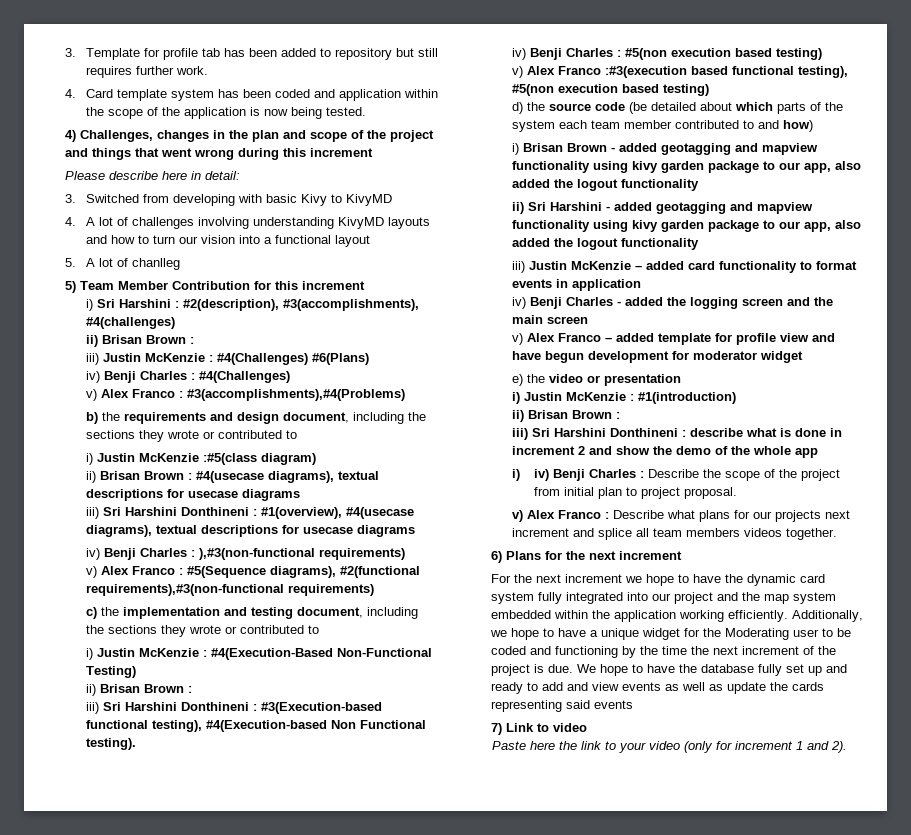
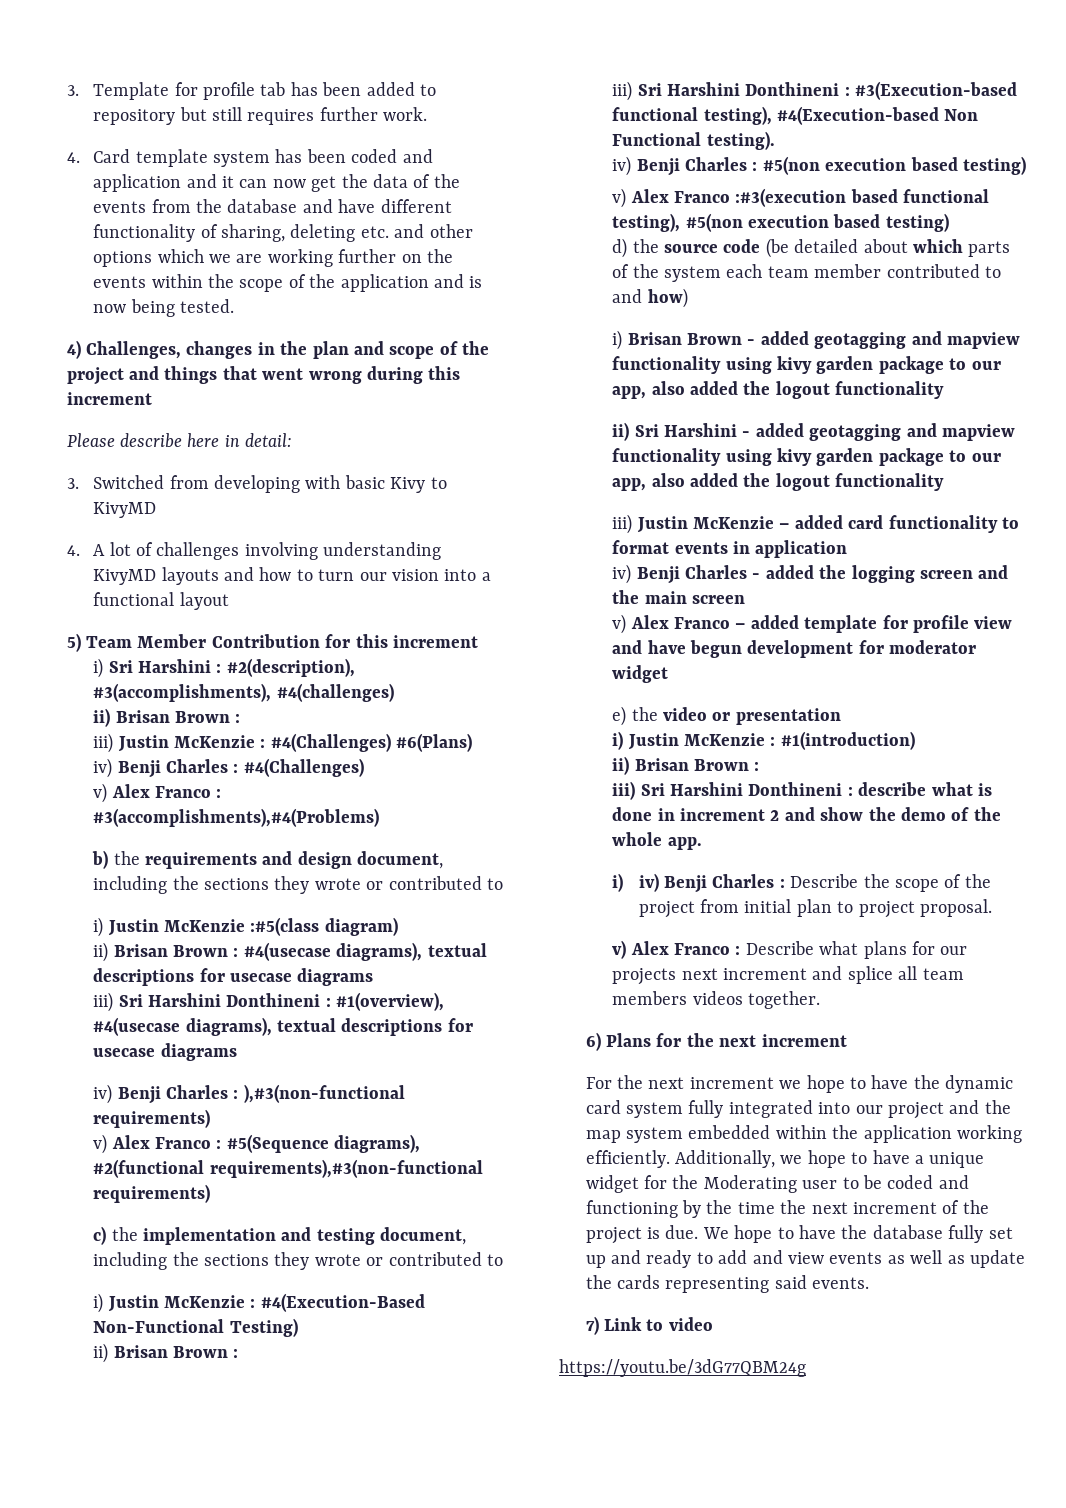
(402, 95) none -> [186,174,460,192] [93,199,452,213] [93,224,473,242] [93,249,453,267] [93,276,147,288] and it can now get the data of the events from the database and have different functionality of sharing, deleting etc. and other options which we are working further on the events
(247, 113) none -> [433,274,464,288] and
[65,258,181,270] // 5. A lot of chanlleg -> (229, 601) none
[795,448,819,458] app -> [667,837,702,850] app.
[594,700,634,709] events -> [812,1277,870,1289] events.
[492,741,848,753] Paste here the link to your video (only for increment 1 and 2). -> [559,1359,806,1377] https://youtu.be/3dG77QBM24g

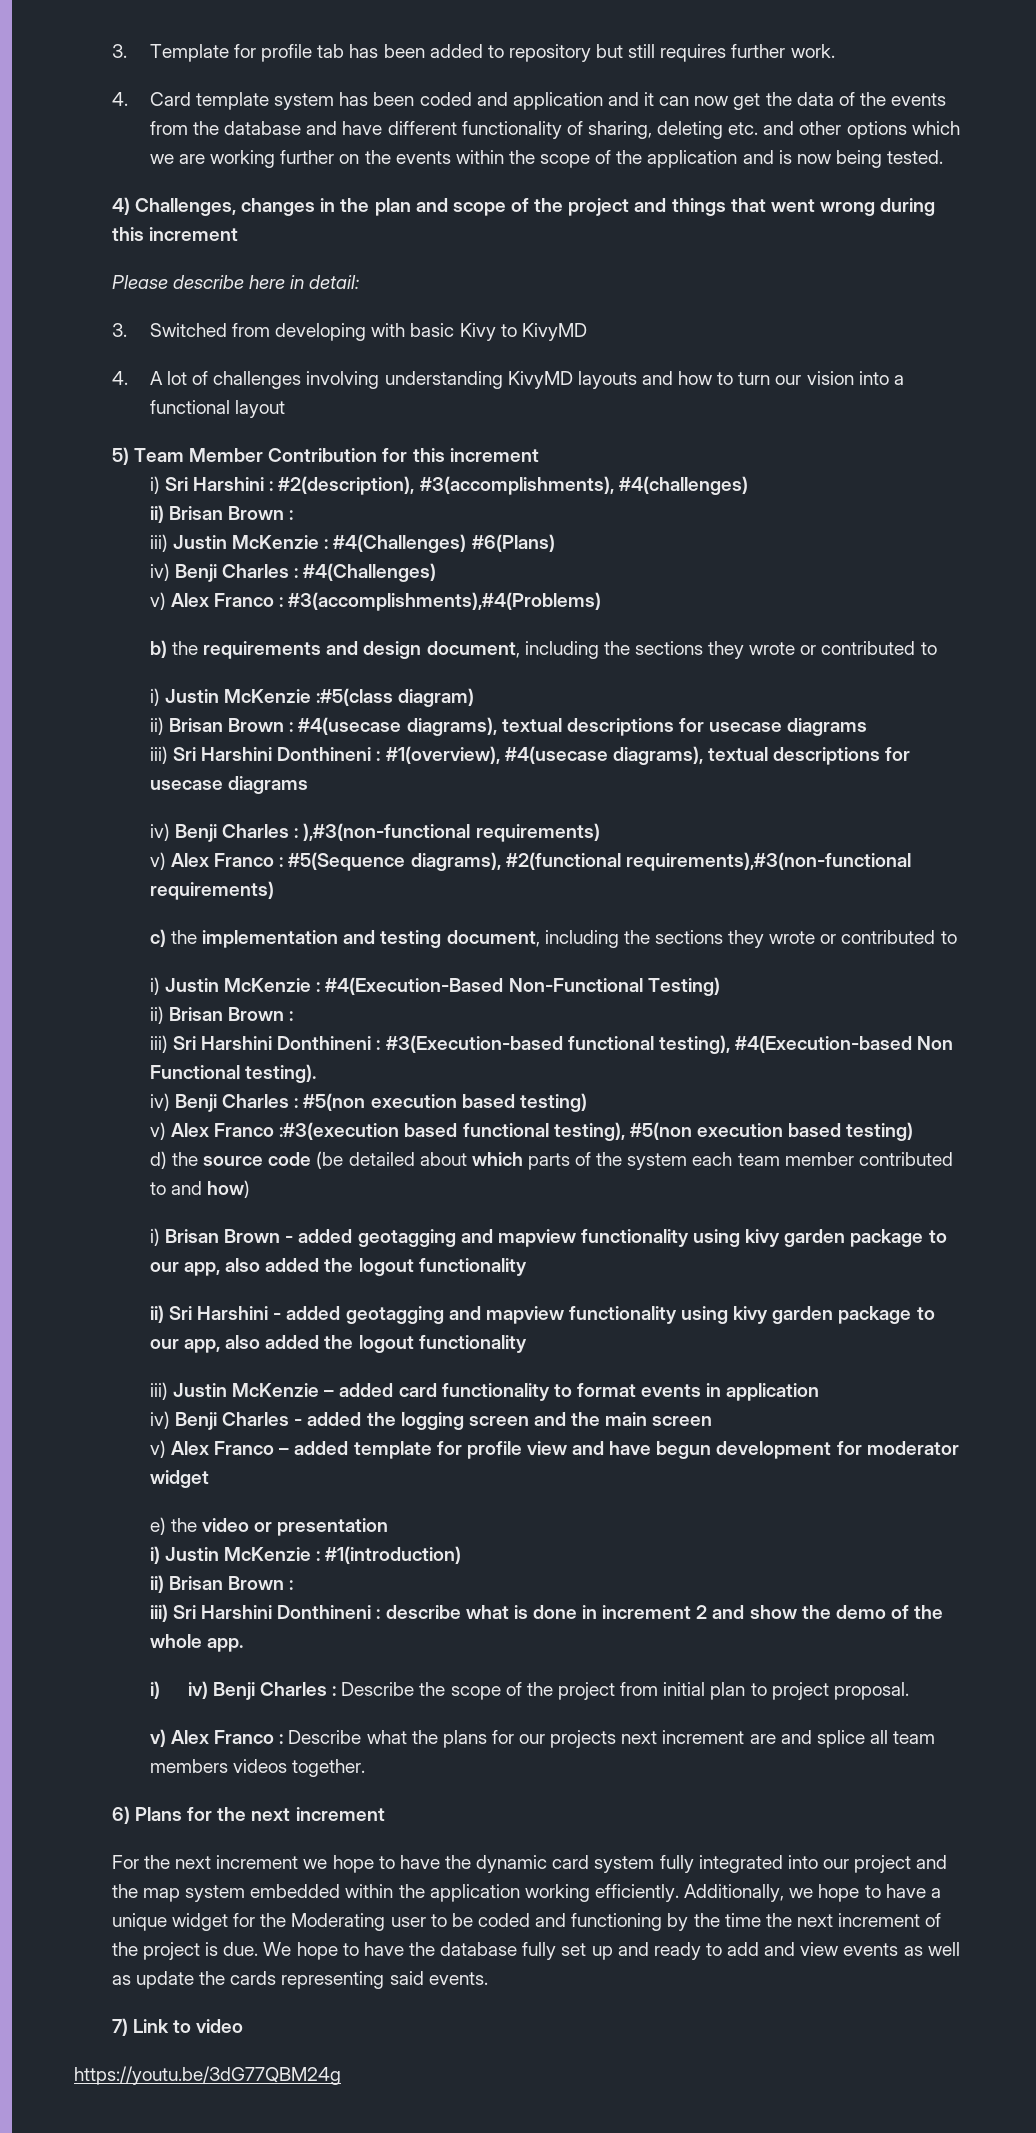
(859, 948) none -> [411,1730,438,1744] the
(807, 974) none -> [749,1734,776,1744] are

